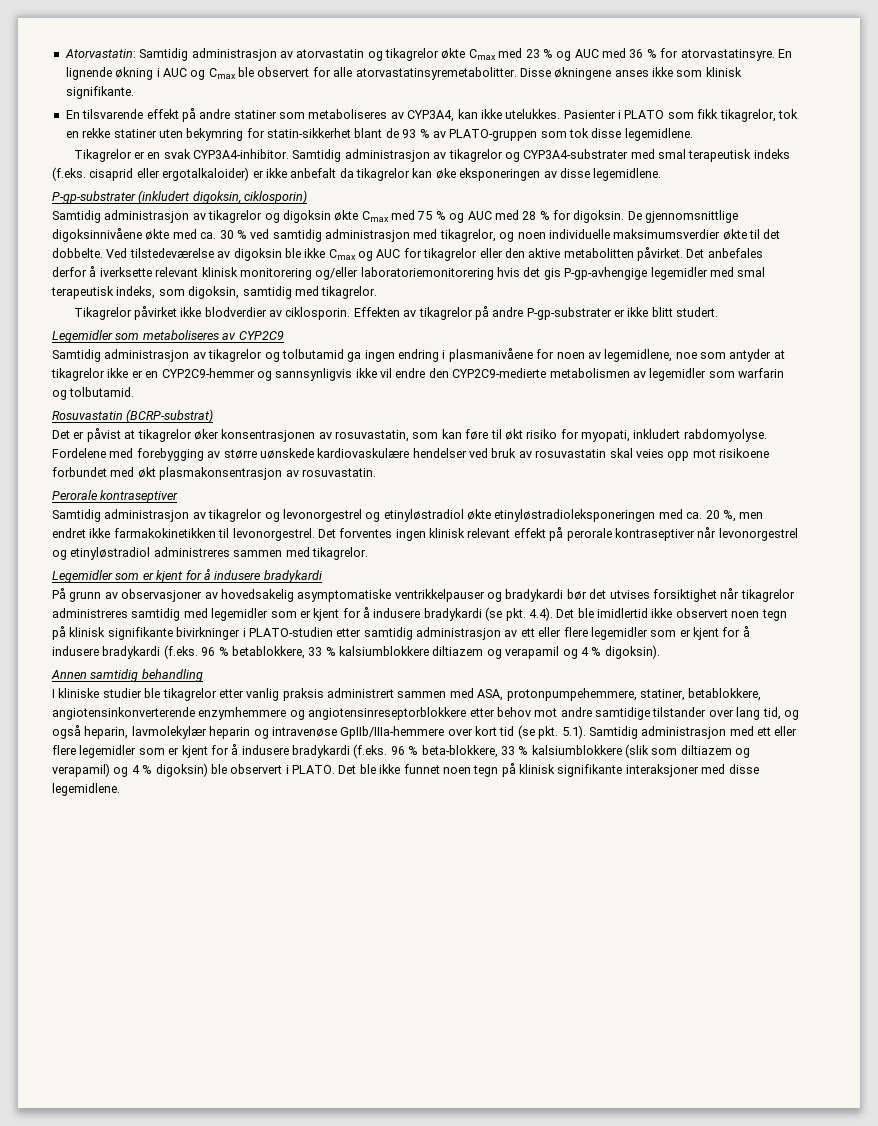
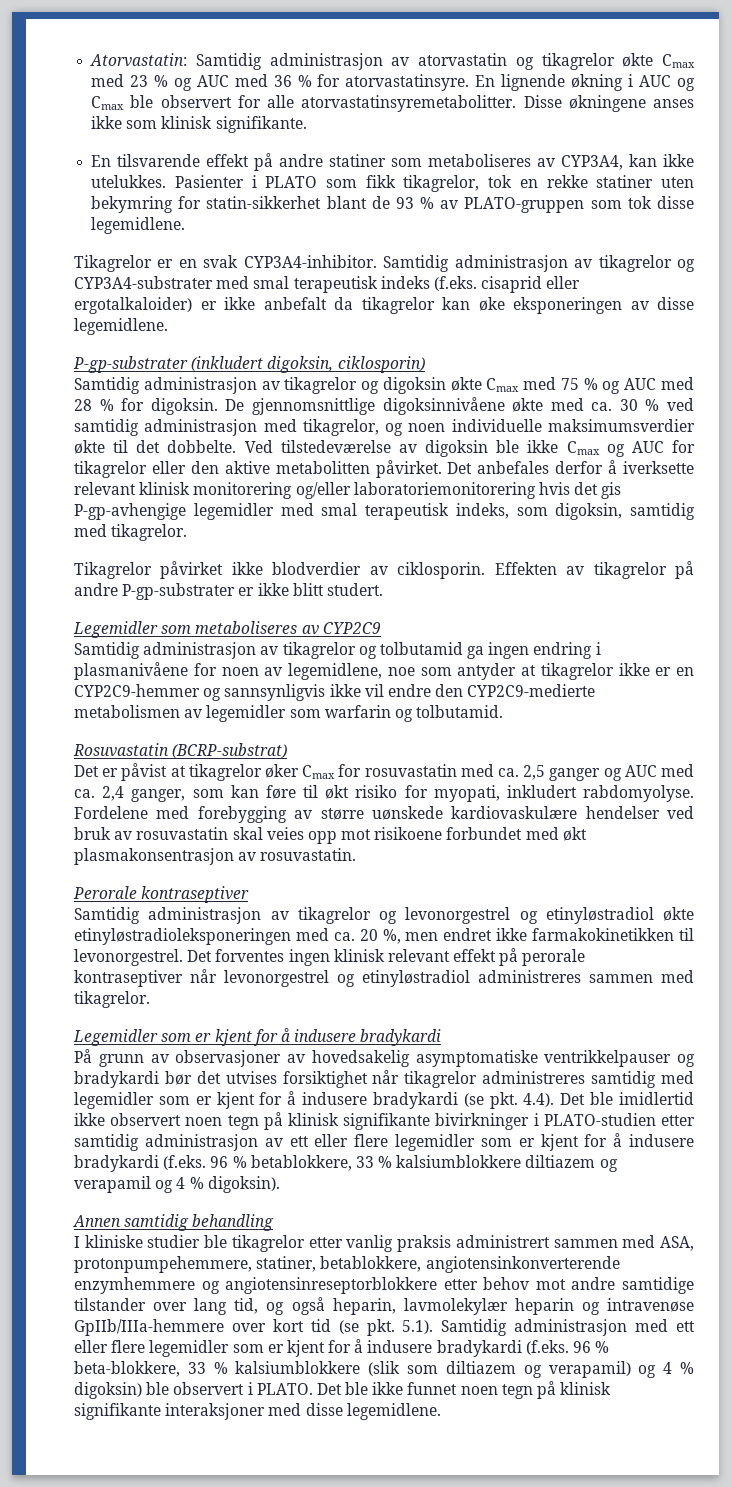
[221,429,409,442] konsentrasjonen av rosuvastatin, -> [302,764,694,781] [74,786,186,802] Cmax for rosuvastatin med ca. 2,5 ganger og AUC med ca. 2,4 ganger,

